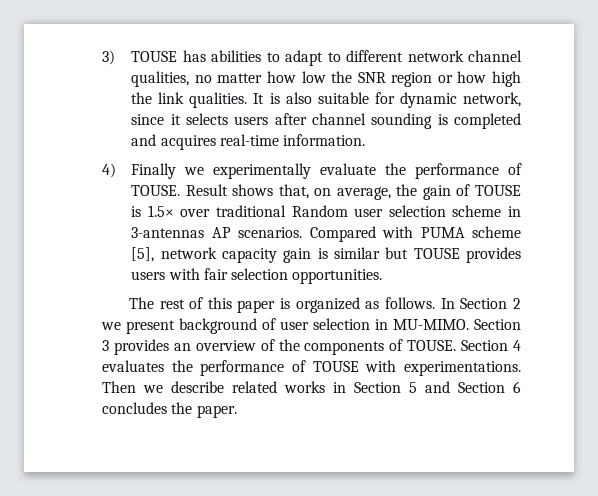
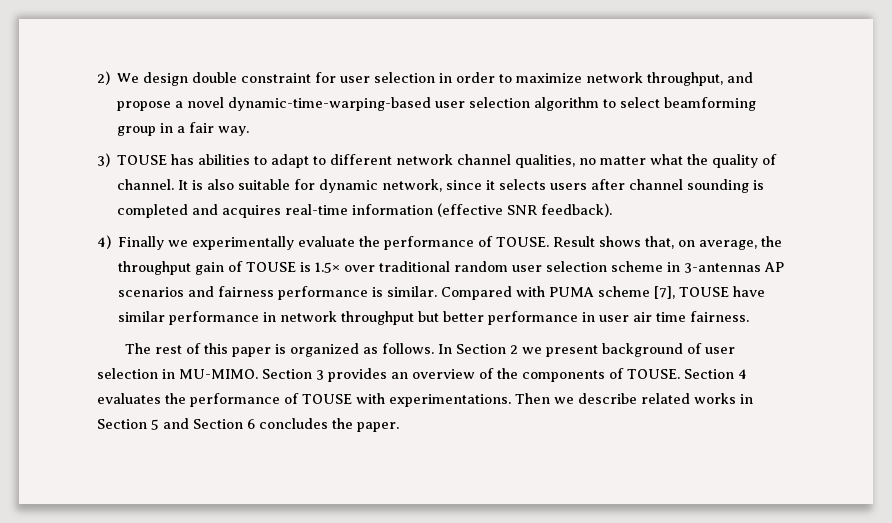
(102, 57) none -> [97,71,754,86] [117,97,757,111] [117,122,250,136] 2) We design double constraint for user selection in order to maximize network throughput, and propose a novel dynamic-time-warping-based user selection algorithm to select beamforming group in a fair way. //
[266,71,521,87] [131,92,248,108] how low the SNR region or how high the link qualities. -> [650,154,778,168] [117,179,175,190] what the quality of channel.
[283,134,366,146] information. -> [352,203,613,217] information (effective SNR feedback).
(418, 190) none -> [118,261,192,275] throughput
[291,205,348,217] Random -> [454,261,509,272] random
[238,226,522,242] [131,247,521,263] [131,268,383,284] scenarios. Compared with PUMA scheme [5], network capacity gain is similar but TOUSE provides users with fair selection opportunities. -> [118,286,766,300] [118,311,750,325] scenarios and fairness performance is similar. Compared with PUMA scheme [7], TOUSE have similar performance in network throughput but better performance in user air time fairness.

